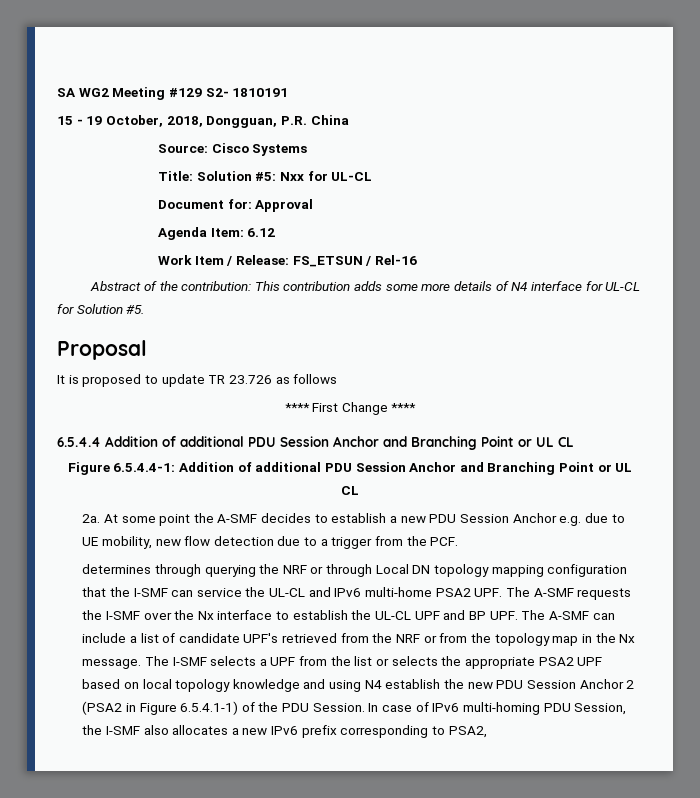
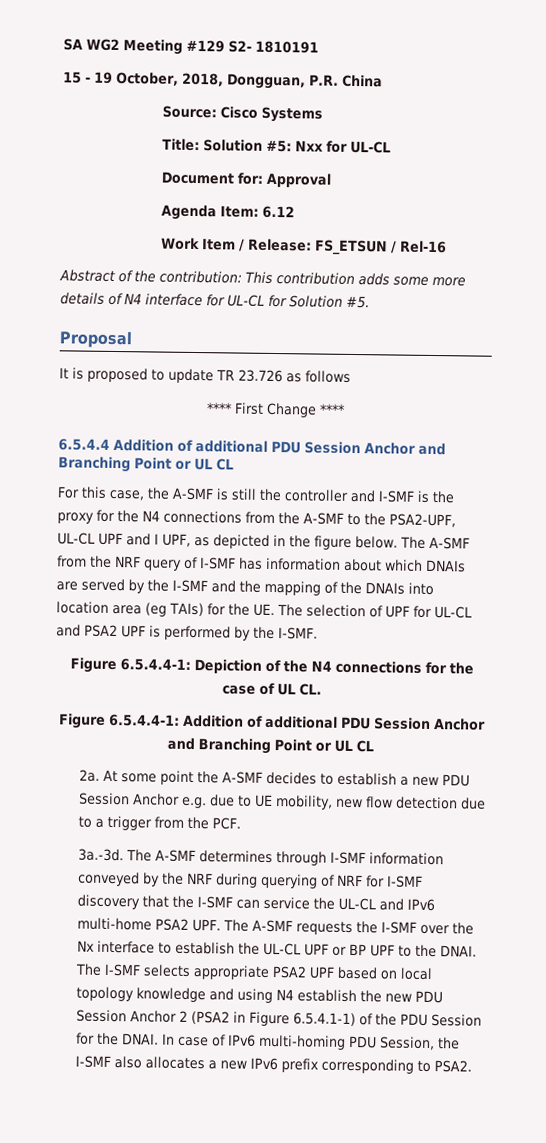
(574, 442) none -> [57,486,455,504] [57,509,456,528] [57,532,470,550] [57,555,466,573] [56,578,434,596] [56,601,472,619] [56,624,318,641] [69,657,474,675] [221,682,322,696] // For this case, the A-SMF is still the controller and I-SMF is the proxy for the N4 connections from the A-SMF to the PSA2-UPF, UL-CL UPF and I UPF, as depicted in the figure below. The A-SMF from the NRF query of I-SMF has information about which DNAIs are served by the I-SMF and the mapping of the DNAIs into location area (eg TAIs) for the UE. The selection of UPF for UL-CL and PSA2 UPF is performed by the I-SMF. // Figure 6.5.4.4-1: Depiction of the N4 connections for the case of UL CL.
[82,564,628,577] determines through querying the NRF or through Local DN topology mapping configuration -> [77,848,444,866] [77,871,423,889] [76,894,140,910] 3a.-3d. The A-SMF determines through I-SMF information conveyed by the NRF during querying of NRF for I-SMF discovery
[443,610,615,620] [82,633,636,646] [82,656,462,669] and BP UPF. The A-SMF can include a list of candidate UPF's retrieved from the NRF or from the topology map in the Nx message. The I-SMF selects a UPF from the list or selects the -> [331,943,477,958] [74,963,191,977] or BP UPF to the DNAI. The I-SMF selects
[312,703,365,712] Session. -> [430,1014,482,1027] [75,1032,159,1046] Session for the DNAI.
[448,726,487,738] PSA2, -> [433,1060,472,1073] PSA2.

